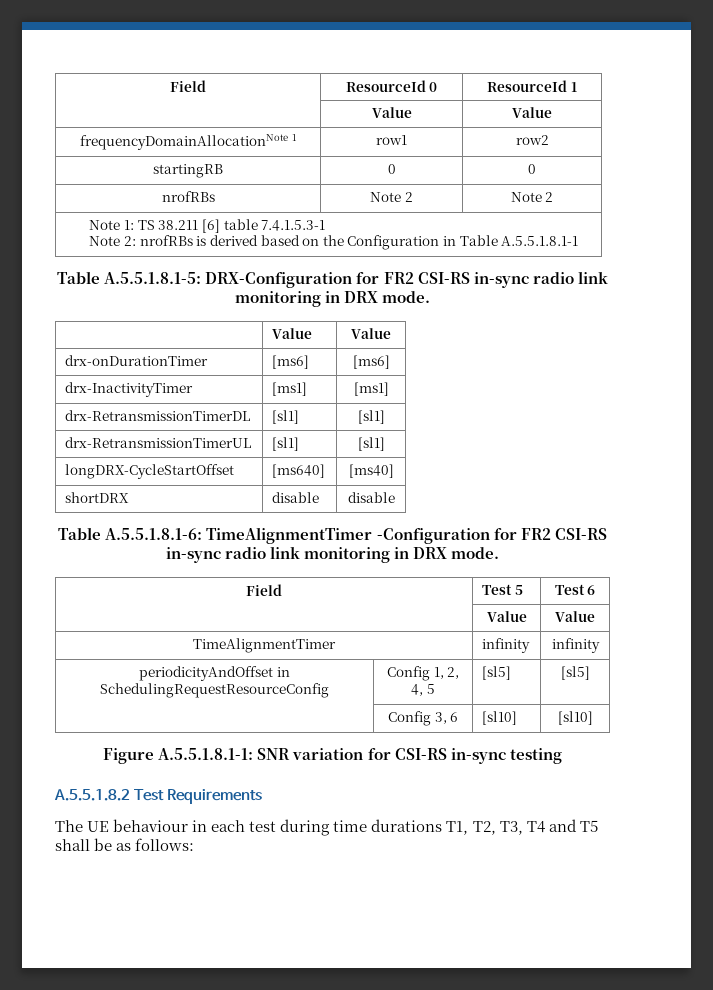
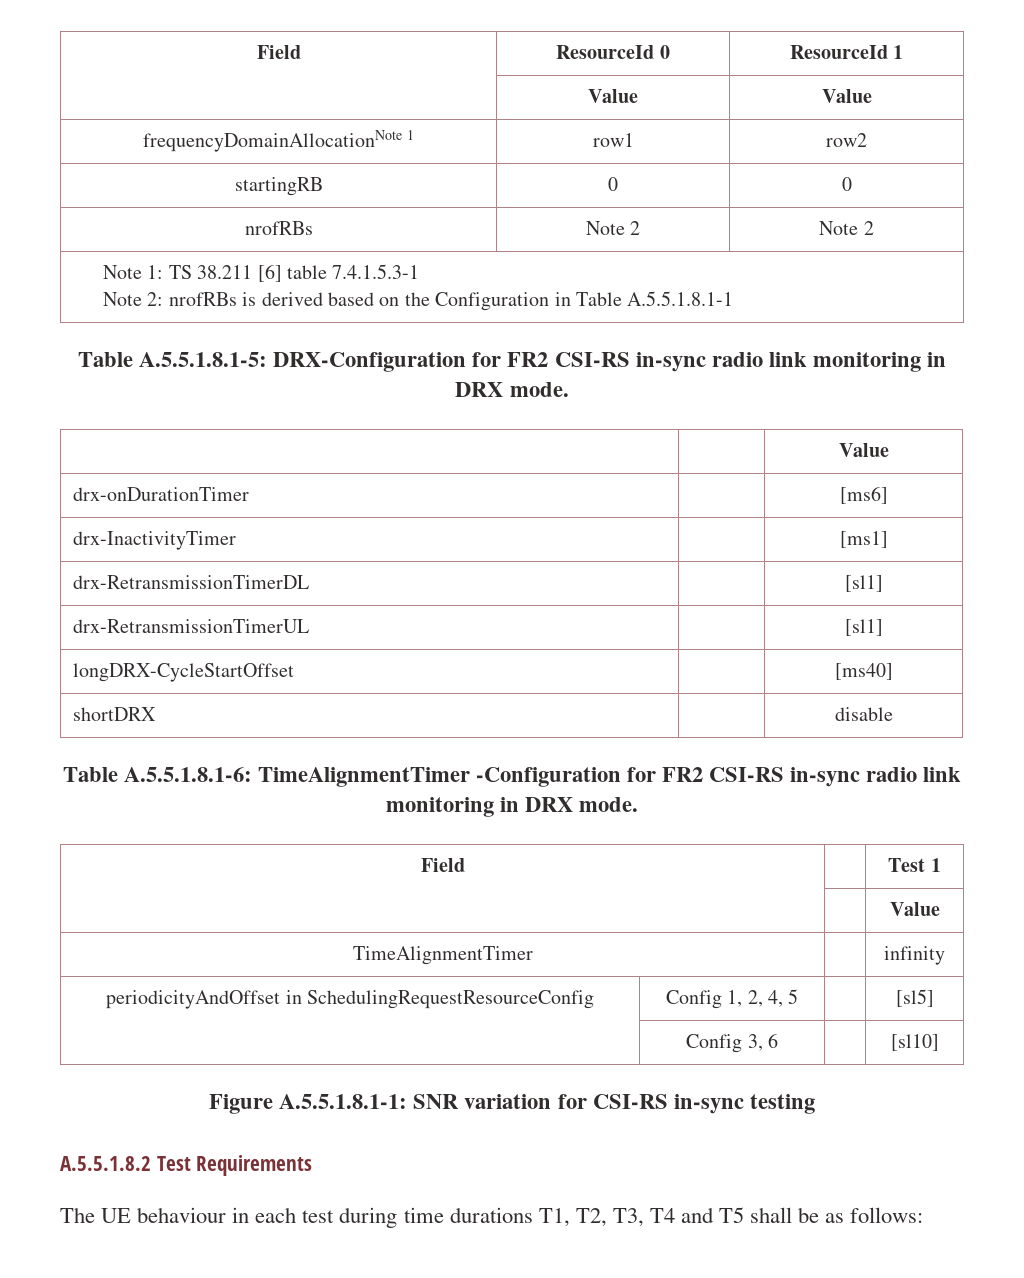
[272,328,313,339] Value -> (569, 389) none
[272,355,310,369] [ms6] -> (249, 494) none
[272,382,308,396] [ms1] -> (236, 540) none
[272,410,300,424] [sl1] -> (309, 582) none
[272,437,300,451] [sl1] -> (309, 626) none
[272,464,326,478] [ms640] -> (294, 672) none
[272,492,320,503] disable -> (156, 714) none
[482,584,523,595] [554,584,596,595] [486,611,527,622] Test 5 | Test 6 // | Value -> [888,858,941,872] | Test 1 // |
[482,638,531,653] infinity -> (533, 955) none
[482,666,512,680] [sl5] -> (799, 996) none
[482,711,518,725] [sl10] -> (778, 1040) none

